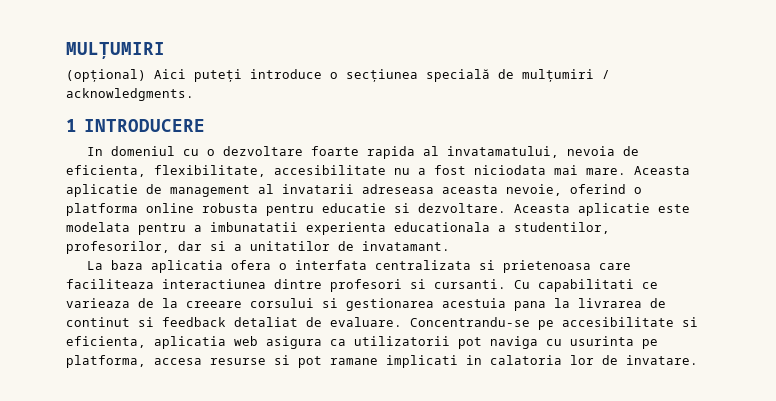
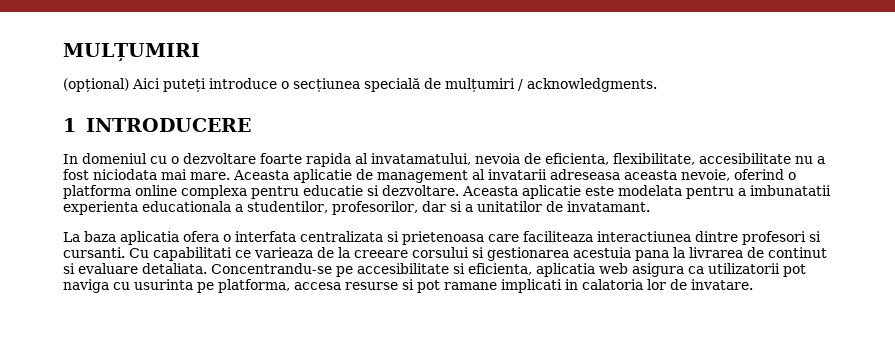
[202,203,258,213] robusta -> [181,185,247,199] complexa
[162,317,402,327] feedback detaliat de evaluare. -> [78,263,207,274] evaluare detaliata.

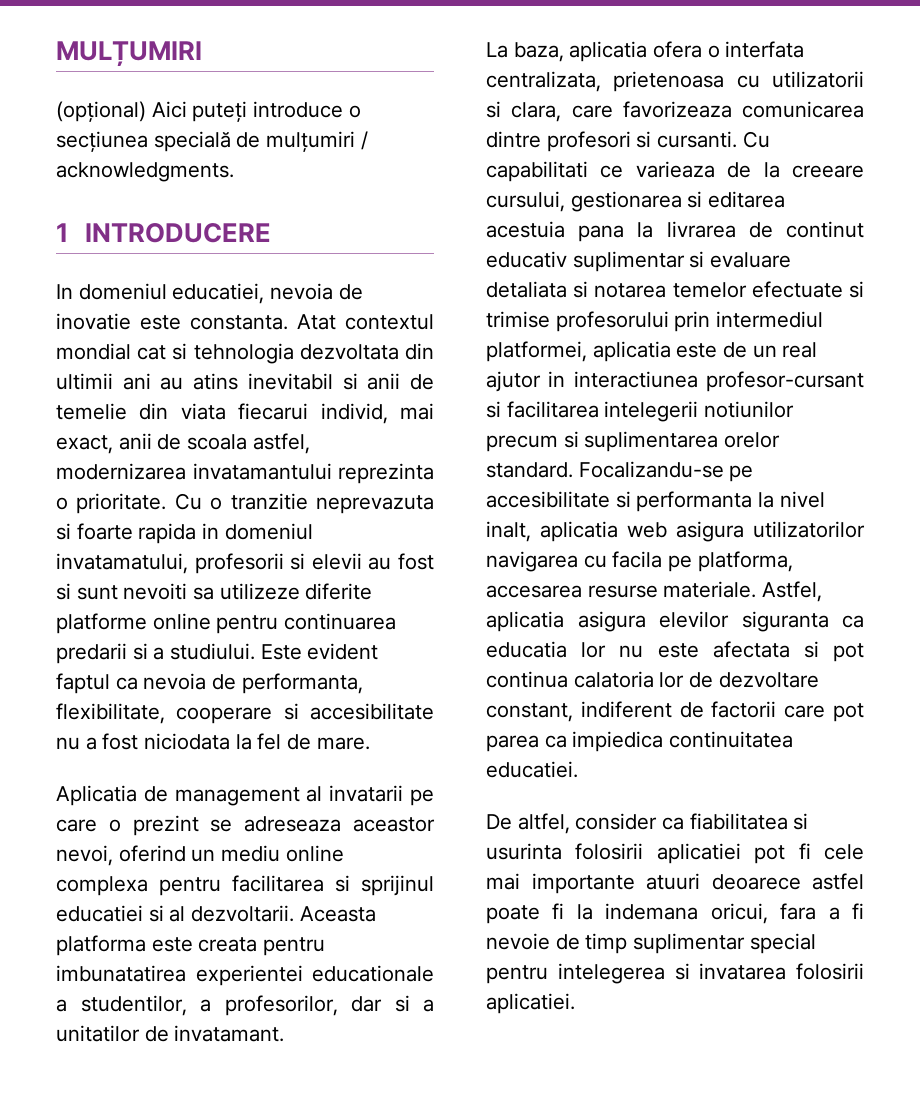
[150,153,695,167] cu o dezvoltare foarte rapida al invatamatului, nevoia de eficienta, flexibilitate, -> [172,283,363,304] [56,313,434,330] [56,343,434,364] [56,373,435,390] [56,403,434,424] [56,433,310,454] [56,463,434,484] [56,493,434,514] [56,523,313,544] [56,553,434,574] [56,583,373,600] [56,613,397,634] [56,643,379,664] [56,673,363,694] [56,703,299,724] educatiei, nevoia de inovatie este constanta. Atat contextul mondial cat si tehnologia dezvoltata din ultimii ani au atins inevitabil si anii de temelie din viata fiecarui individ, mai exact, anii de scoala astfel, modernizarea invatamantului reprezinta o prioritate. Cu o tranzitie neprevazuta si foarte rapida in domeniul invatamatului, profesorii si elevii au fost si sunt nevoiti sa utilizeze diferite platforme online pentru continuarea predarii si a studiului. Este evident faptul ca nevoia de performanta, flexibilitate, cooperare si
[161,169,187,180] mai -> [235,733,312,750] la fel de
[233,169,352,183] Aceasta aplicatie -> [56,785,137,806] // Aplicatia
[550,169,796,181] [63,185,831,199] [63,201,231,215] adreseasa aceasta nevoie, oferind o platforma online complexa pentru educatie si dezvoltare. Aceasta aplicatie este modelata pentru a imbunatatii experienta educationala -> [410,789,434,806] [56,815,435,836] [56,845,344,866] [56,875,434,896] [56,905,376,922] [56,935,326,956] [56,965,434,986] pe care o prezint se adreseaza aceastor nevoi, oferind un mediu online complexa pentru facilitarea si sprijinul educatiei si al dezvoltarii. Aceasta platforma este creata pentru imbunatatirea experientei educationale
(328, 207) none -> [200,999,211,1012] a
[84,231,116,242] baza -> [513,42,564,62] baza,
[300,231,691,245] centralizata si prietenoasa care faciliteaza interactiunea -> [486,71,864,92] [486,101,864,122] centralizata, prietenoasa cu utilizatorii si clara, care favorizeaza comunicarea
[412,247,569,261] corsului si gestionarea -> [486,191,786,212] cursului, gestionarea si editarea
[63,263,806,277] [63,279,753,293] si evaluare detaliata. Concentrandu-se pe accesibilitate si eficienta, aplicatia web asigura ca utilizatorii pot naviga cu usurinta pe platforma, accesa resurse si pot ramane implicati in calatoria lor de invatare. -> [486,251,792,272] [486,281,864,298] [486,311,824,332] [486,341,818,362] [486,371,864,392] [486,401,795,422] [486,431,781,452] [486,461,754,482] [486,491,825,512] [486,521,865,542] [486,551,793,572] [486,581,823,602] [486,611,864,632] [486,641,864,662] [486,671,819,688] [486,701,864,722] [486,731,794,752] [486,761,578,778] [486,813,809,834] [486,843,864,864] [486,873,864,894] [486,903,864,924] [486,933,816,954] [486,963,864,984] [486,993,575,1014] educativ suplimentar si evaluare detaliata si notarea temelor efectuate si trimise profesorului prin intermediul platformei, aplicatia este de un real ajutor in interactiunea profesor-cursant si facilitarea intelegerii notiunilor precum si suplimentarea orelor standard. Focalizandu-se pe accesibilitate si performanta la nivel inalt, aplicatia web asigura utilizatorilor navigarea cu facila pe platforma, accesarea resurse materiale. Astfel, aplicatia asigura elevilor siguranta ca educatia lor nu este afectata si pot continua calatoria lor de dezvoltare constant, indiferent de factorii care pot parea ca impiedica continuitatea educatiei. // De altfel, consider ca fiabilitatea si usurinta folosirii aplicatiei pot fi cele mai importante atuuri deoarece astfel poate fi la indemana oricui, fara a fi nevoie de timp suplimentar special pentru intelegerea si invatarea folosirii aplicatiei.

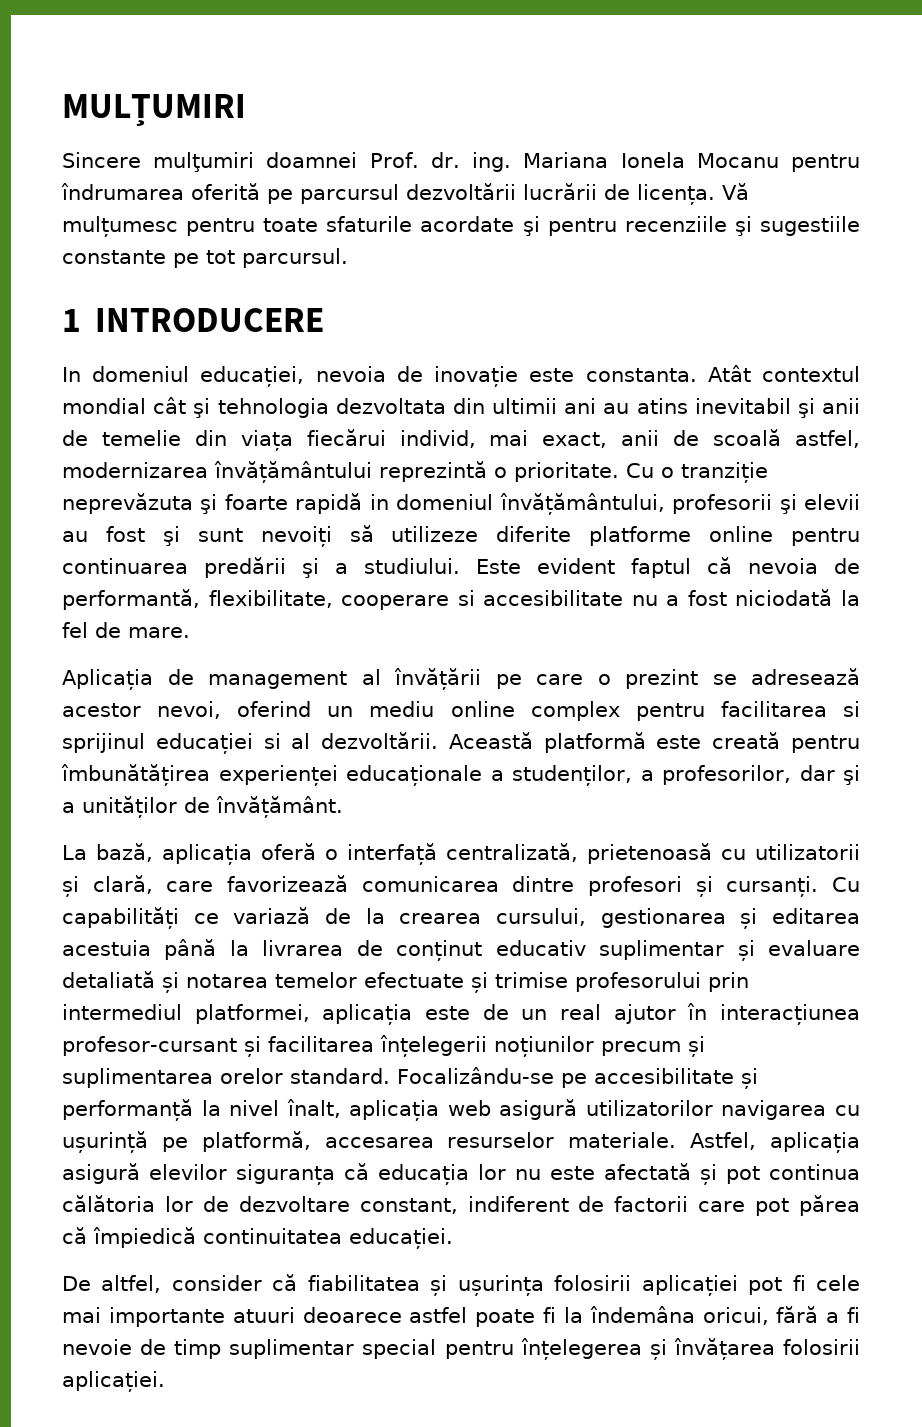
[56,101,361,122] [56,131,368,152] [56,162,234,182] (opțional) Aici puteți introduce o secțiunea specială de mulțumiri / acknowledgments. -> [62,152,860,172] [61,183,749,205] [62,216,860,237] [62,248,348,268] Sincere mulţumiri doamnei Prof. dr. ing. Mariana Ionela Mocanu pentru îndrumarea oferită pe parcursul dezvoltării lucrării de licența. Vă mulțumesc pentru toate sfaturile acordate şi pentru recenziile şi sugestiile constante pe tot parcursul.
[172,283,363,304] [56,313,131,330] educatiei, nevoia de inovatie -> [200,366,519,387] educației, nevoia de inovație
[297,314,336,330] Atat -> [707,365,751,382] Atât
[137,343,188,360] cat si -> [153,397,211,418] cât şi
[342,373,358,390] si -> [797,398,815,418] şi
[180,403,309,420] viata fiecarui -> [240,429,386,451] viața fiecărui
[187,434,248,450] scoala -> [713,429,782,446] scoală
[192,463,434,484] invatamantului reprezinta -> [214,461,487,483] învățământului reprezintă
[230,493,434,514] [56,523,313,544] [56,553,434,574] [56,583,215,600] tranzitie neprevazuta si foarte rapida in domeniul invatamatului, profesorii si elevii au fost si sunt nevoiti sa -> [681,462,768,483] [62,493,861,515] [62,525,374,547] tranziție neprevăzuta şi foarte rapidă in domeniul învățământului, profesorii şi elevii au fost şi sunt nevoiți să
[56,643,148,664] predarii si -> [204,557,319,578] predării şi
[115,673,363,694] ca nevoia de performanta, -> [707,557,860,574] [62,589,200,610] că nevoia de performantă,
[144,733,231,750] niciodata -> [735,589,833,606] niciodată
[56,785,137,806] Aplicatia -> [62,669,153,690] Aplicația
[329,785,404,802] invatarii -> [394,668,481,690] învățării
[244,816,435,832] adreseaza aceastor -> [751,668,860,685] [62,703,141,717] adresează acestor
[56,876,148,896] complexa -> [530,701,620,721] complex
[56,905,143,922] educatiei -> [155,733,253,754] educației
[191,905,376,922] [56,935,326,956] [56,965,434,986] [56,995,434,1016] [56,1025,285,1042] [486,41,805,62] [486,71,864,92] [486,101,864,122] [486,131,770,152] [486,161,715,182] dezvoltarii. Aceasta platforma este creata pentru imbunatatirea experientei educationale a studentilor, a profesorilor, dar si a unitatilor de invatamant. // La baza, aplicatia ofera o interfata centralizata, prietenoasa cu utilizatorii si clara, care favorizeaza comunicarea dintre profesori si cursanti. Cu capabilitati ce varieaza -> [321,732,861,753] [61,764,860,786] [62,796,343,818] [62,843,860,865] [62,875,860,897] [62,907,311,929] dezvoltării. Această platformă este creată pentru îmbunătățirea experienței educaționale a studenților, a profesorilor, dar şi a unităților de învățământ. // La bază, aplicația oferă o interfață centralizată, prietenoasă cu utilizatorii și clară, care favorizează comunicarea dintre profesori și cursanți. Cu capabilități ce variază
[792,165,864,178] creeare -> [399,913,482,924] crearea
[687,191,703,208] si -> [740,908,758,929] și
[578,225,625,242] pana -> [164,939,217,960] până
[786,221,864,238] continut -> [396,940,483,961] conținut
[689,251,792,268] [486,281,589,298] si evaluare detaliata si -> [737,940,861,961] [62,971,179,993] și evaluare detaliată și
[849,281,864,298] si -> [471,972,488,993] și
[592,341,671,362] aplicatia -> [322,1004,413,1025] aplicația
[548,371,864,392] [486,401,795,422] [486,431,579,452] in interactiunea profesor-cursant si facilitarea intelegerii notiunilor precum si -> [687,1003,860,1025] [62,1035,705,1057] în interacțiunea profesor-cursant și facilitarea înțelegerii noțiunilor precum și
[578,461,724,478] Focalizandu-se -> [397,1067,554,1084] Focalizându-se
[615,491,825,512] [486,521,865,542] [486,551,793,572] [486,581,823,602] [486,611,864,632] [486,641,567,658] si performanta la nivel inalt, aplicatia web asigura utilizatorilor navigarea cu facila pe platforma, accesarea resurse materiale. Astfel, aplicatia asigura elevilor siguranta ca educatia -> [740,1068,758,1089] [62,1099,860,1121] [62,1131,860,1153] [62,1163,469,1185] și performanță la nivel înalt, aplicația web asigură utilizatorilor navigarea cu ușurință pe platformă, accesarea resurselor materiale. Astfel, aplicația asigură elevilor siguranța că educația
[712,641,819,658] afectata si -> [604,1163,717,1185] afectată și
[573,671,654,688] calatoria -> [62,1195,155,1212] călătoria
[486,731,794,752] [486,761,578,778] [486,813,809,834] [486,843,741,864] parea ca impiedica continuitatea educatiei. // De altfel, consider ca fiabilitatea si usurinta folosirii aplicatiei -> [798,1195,860,1216] [62,1227,453,1249] [62,1274,738,1296] părea că împiedică continuitatea educației. // De altfel, consider că fiabilitatea și ușurința folosirii aplicației
[605,903,817,924] indemana oricui, fara -> [589,1306,819,1325] îndemâna oricui, fără
[557,963,864,984] [486,993,575,1014] intelegerea si invatarea folosirii aplicatiei. -> [520,1338,860,1360] [62,1371,165,1392] înțelegerea și învățarea folosirii aplicației.

